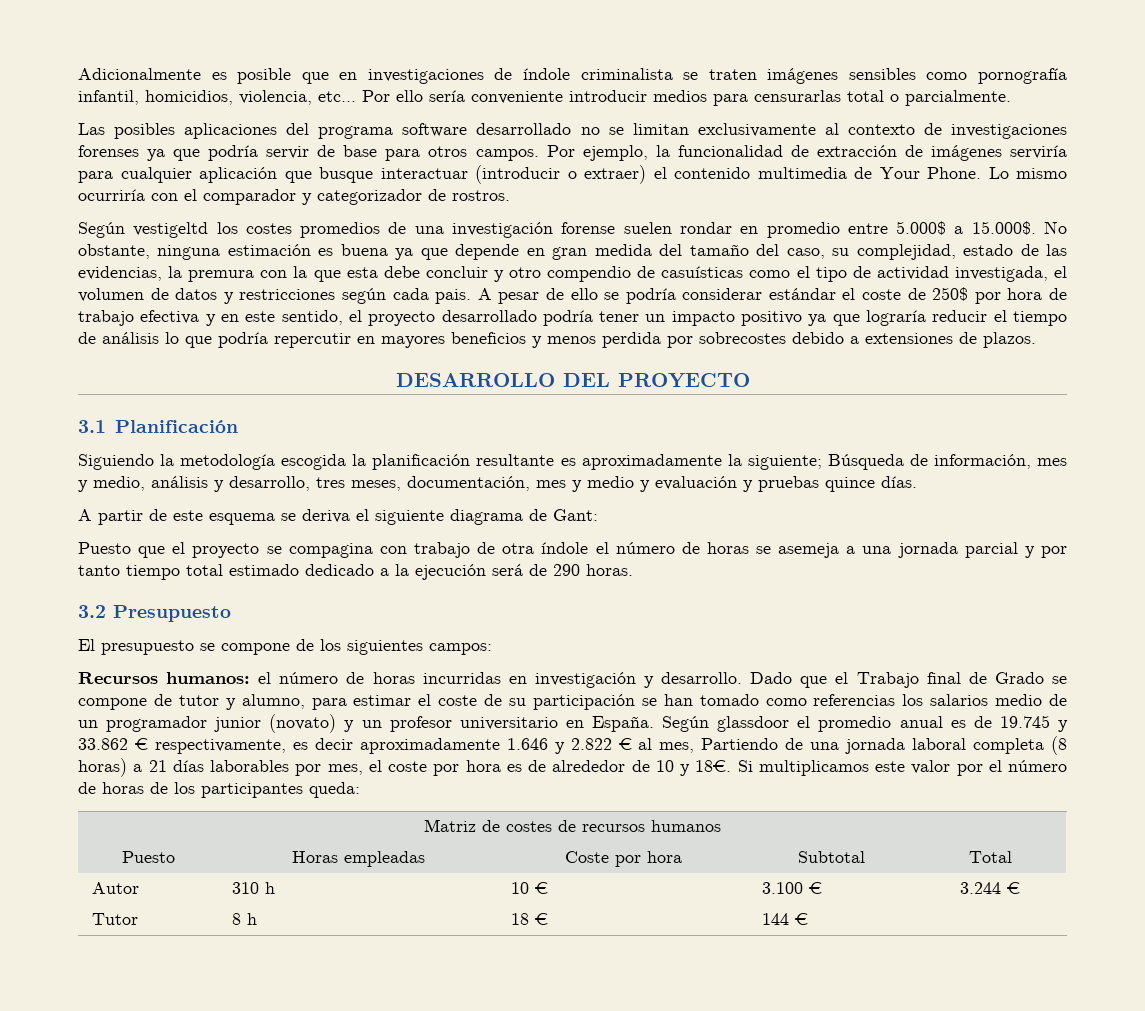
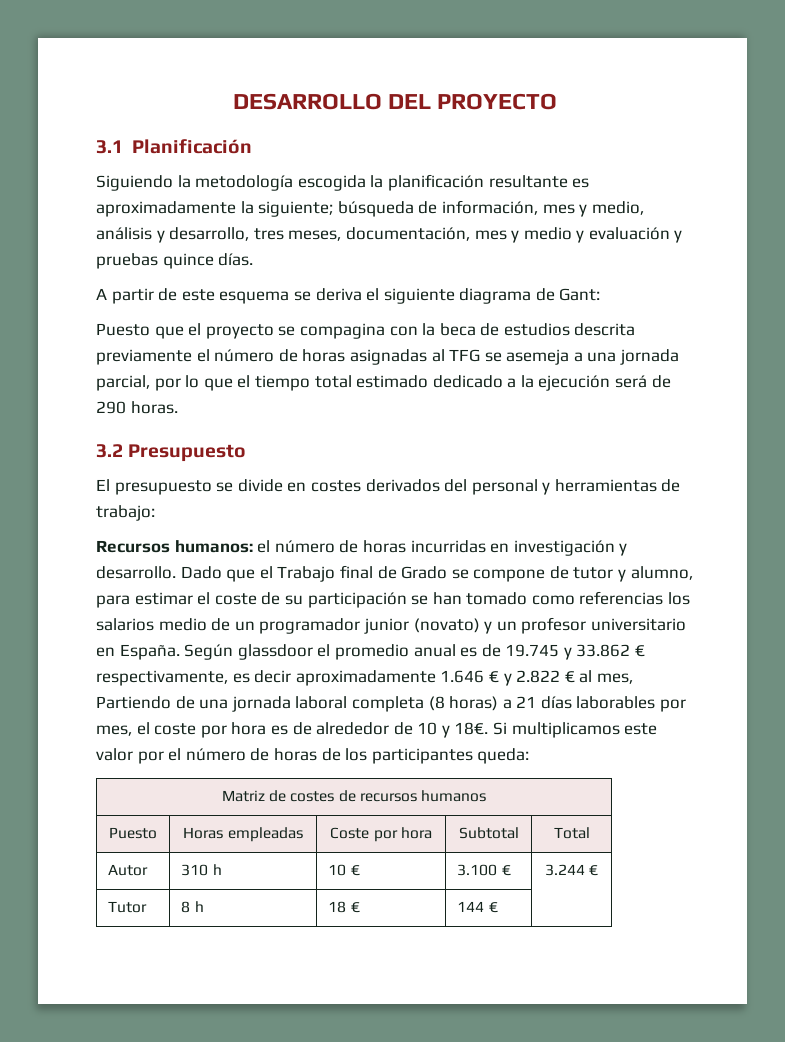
[78,68,1067,84] [78,90,1011,106] [78,123,1067,139] [78,145,1067,161] [78,165,1067,184] [78,189,510,205] [78,221,1067,238] [78,244,1068,260] [78,266,1068,282] [78,287,1067,304] [78,310,1067,326] [78,332,1036,348] Adicionalmente es posible que en investigaciones de índole criminalista se traten imágenes sensibles como pornografía infantil, homicidios, violencia, etc… Por ello sería conveniente introducir medios para censurarlas total o parcialmente. // Las posibles aplicaciones del programa software desarrollado no se limitan exclusivamente al contexto de investigaciones forenses ya que podría servir de base para otros campos. Por ejemplo, la funcionalidad de extracción de imágenes serviría para cualquier aplicación que busque interactuar (introducir o extraer) el contenido multimedia de Your Phone. Lo mismo ocurriría con el comparador y categorizador de rostros. // Según vestigeltd los costes promedios de una investigación forense suelen rondar en promedio entre 5.000$ a 15.000$. No obstante, ninguna estimación es buena ya que depende en gran medida del tamaño del caso, su complejidad, estado de las evidencias, la premura con la que esta debe concluir y otro compendio de casuísticas como el tipo de actividad investigada, el volumen de datos y restricciones según cada pais. A pesar de ello se podría considerar estándar el coste de 250$ por hora de trabajo efectiva y en este sentido, el proyecto desarrollado podría tener un impacto positivo ya que lograría reducir el tiempo de análisis lo que podría repercutir en mayores beneficios y menos perdida por sobrecostes debido a extensiones de plazos. // -> (232, 101) none
[827,454,904,470] Búsqueda -> [337,201,414,217] búsqueda
[413,542,749,558] trabajo de otra índole el número de horas -> [422,323,636,336] [96,349,481,365] la beca de estudios descrita previamente el número de horas asignadas al TFG
[964,542,1067,558] [78,565,120,576] parcial y por tanto -> [96,375,251,391] parcial, por lo que el
[221,639,492,655] compone de los siguientes campos: -> [237,479,681,495] [96,505,155,521] divide en costes derivados del personal y herramientas de trabajo:
(548, 744) none -> [488,671,499,683] €

